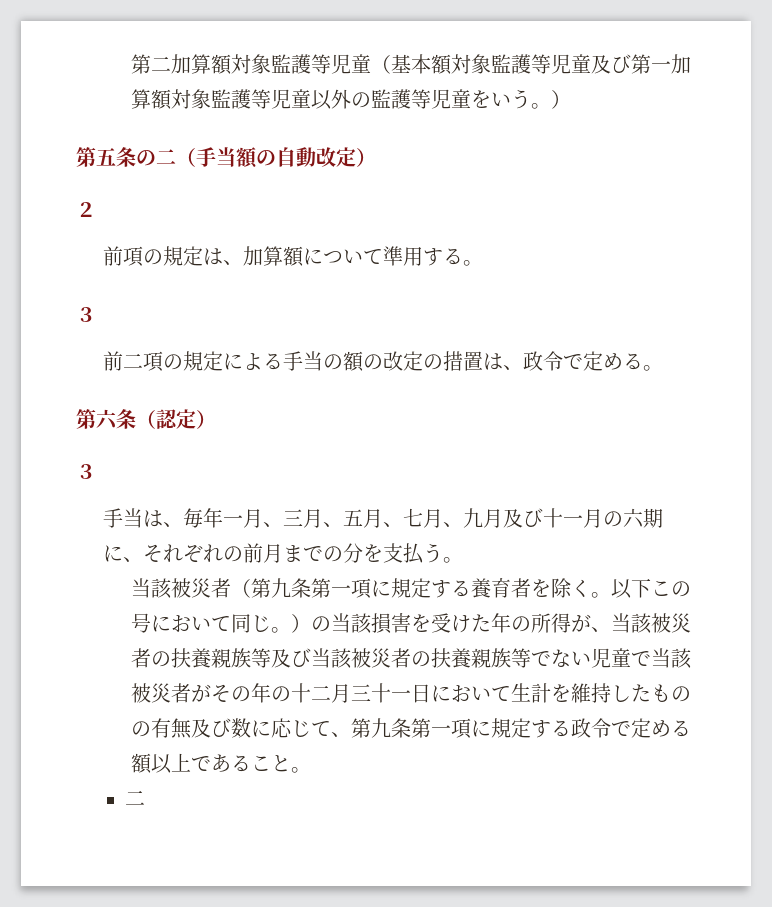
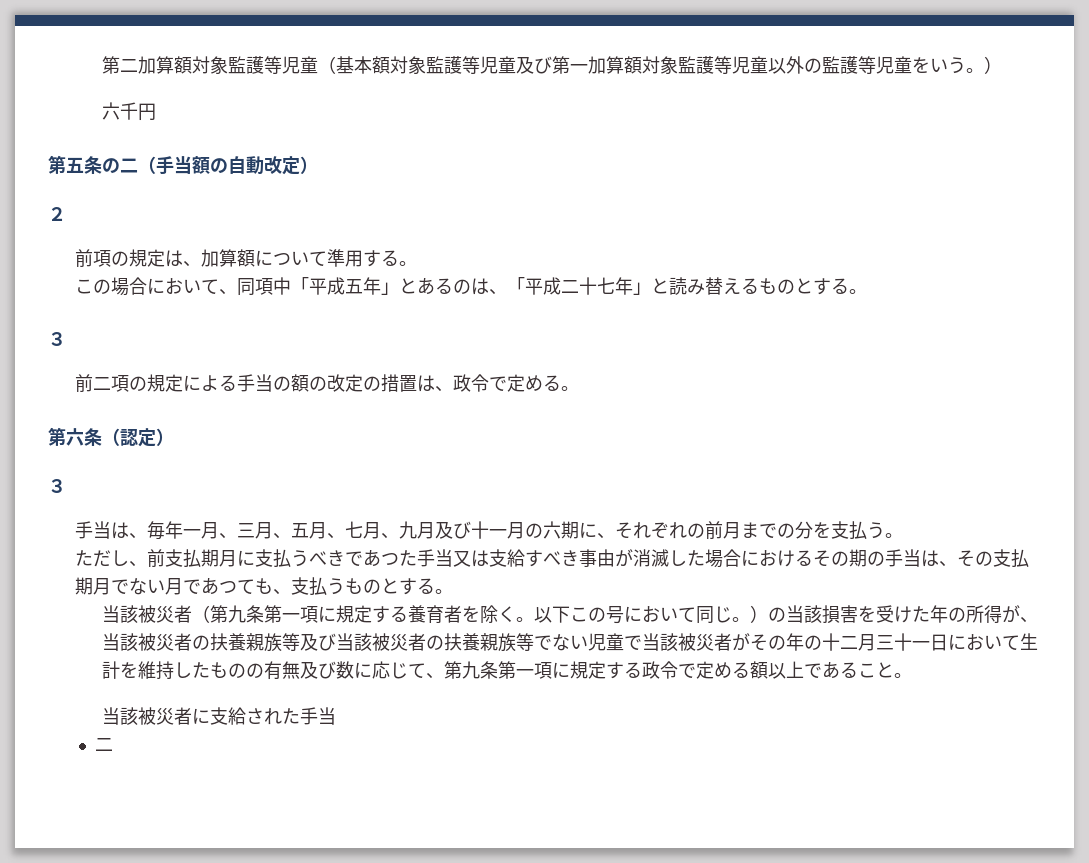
(571, 99) none -> [101,102,156,121] // 六千円
(484, 263) none -> [74,277,867,296] // この場合において、同項中「平成五年」とあるのは、「平成二十七年」と読み替えるものとする。
(464, 560) none -> [74,549,1029,568] [74,577,453,595] // ただし、前支払期月に支払うべきであつた手当又は支給すべき事由が消滅した場合におけるその期の手当は、その支払期月でない月であつても、支払うものとする。
(311, 770) none -> [101,707,336,725] // 当該被災者に支給された手当

